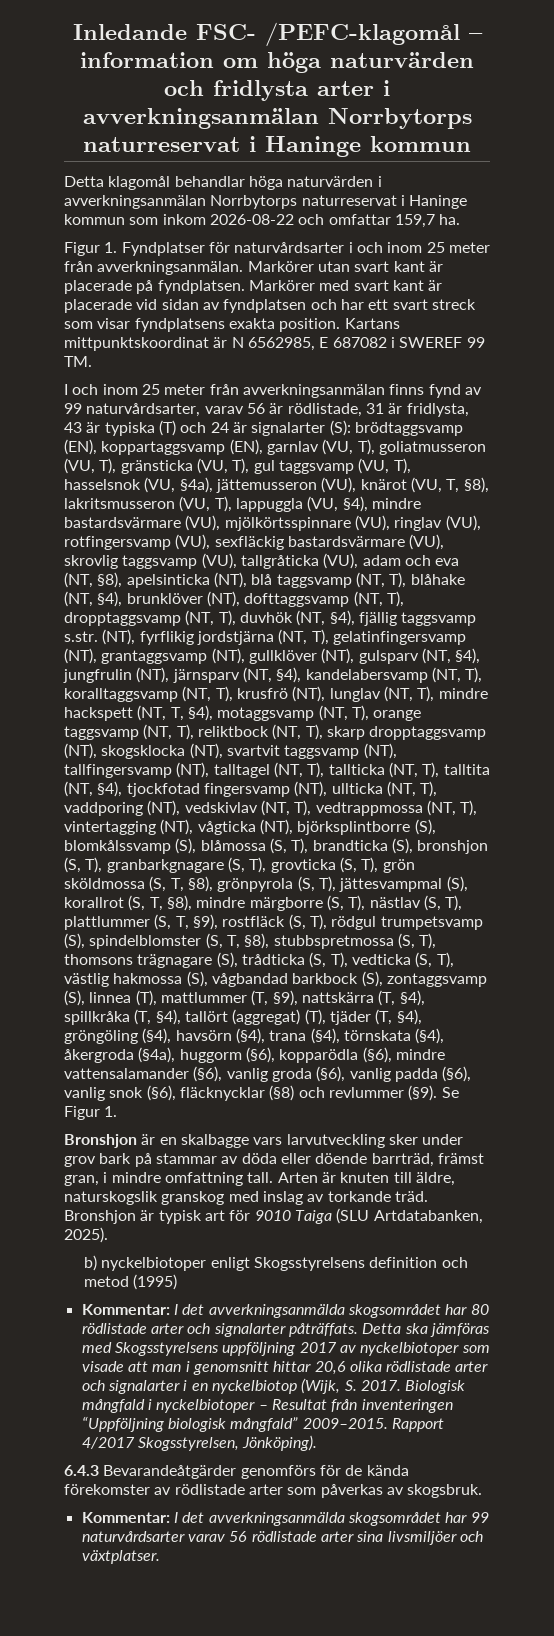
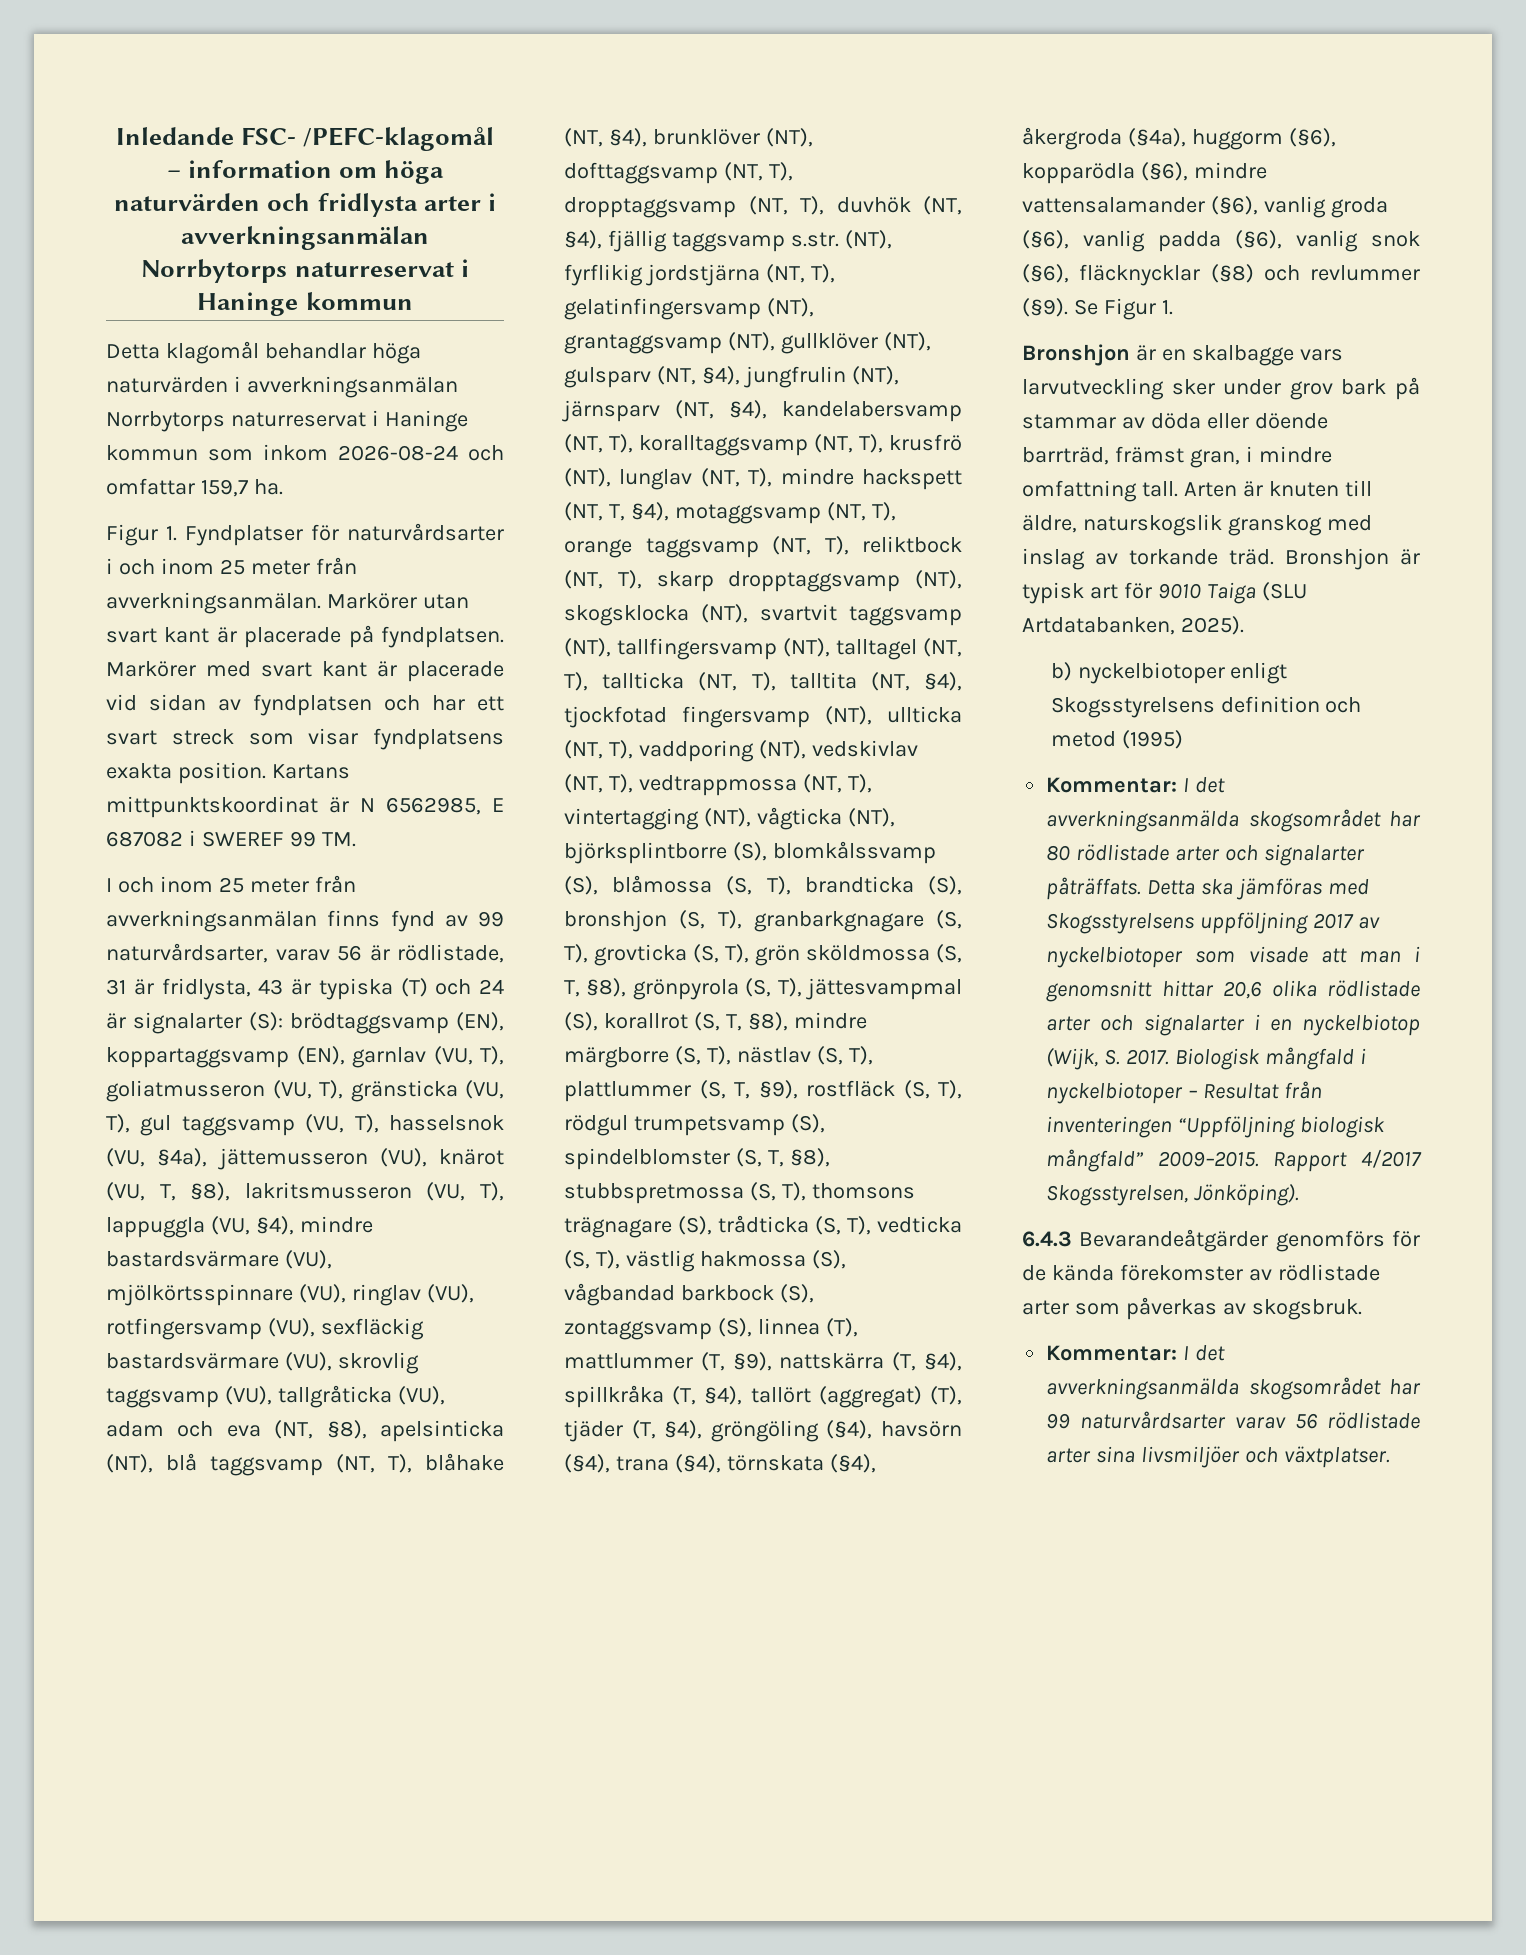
[209,214,294,225] 2026-08-22 -> [338,445,458,461] 2026-08-24

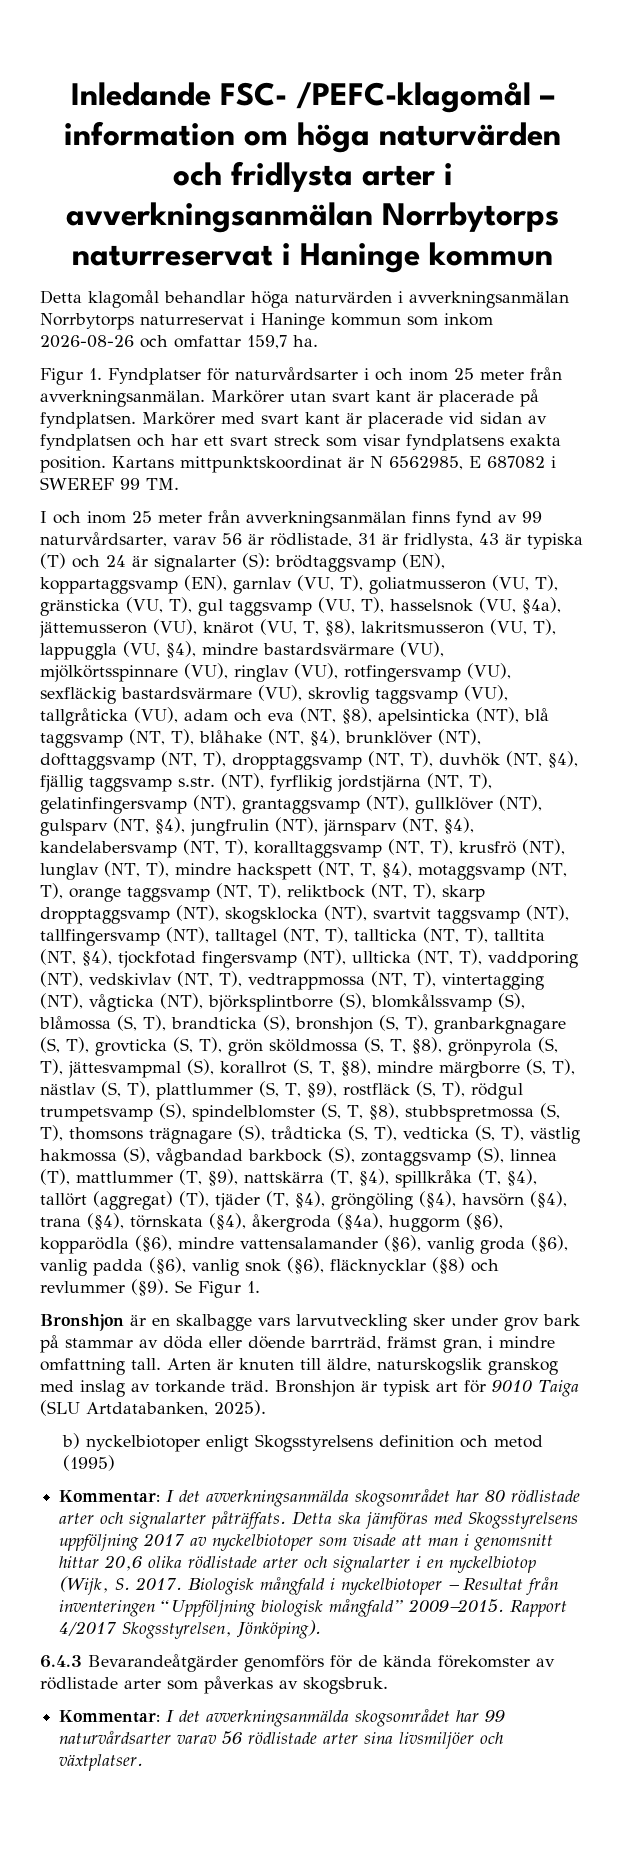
[338,445,458,461] 2026-08-24 -> [40,335,134,348] 2026-08-26

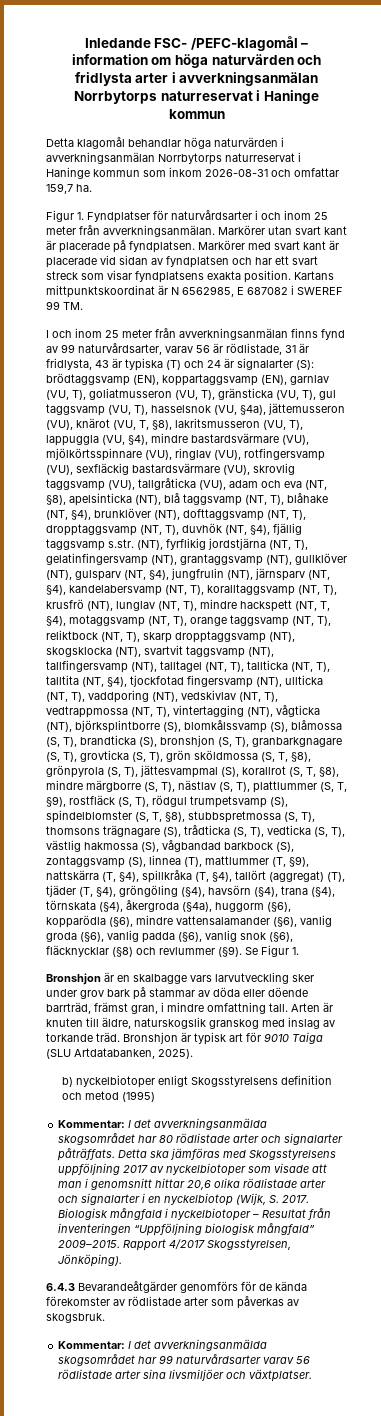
[40,335,134,348] 2026-08-26 -> [205,169,268,177] 2026-08-31

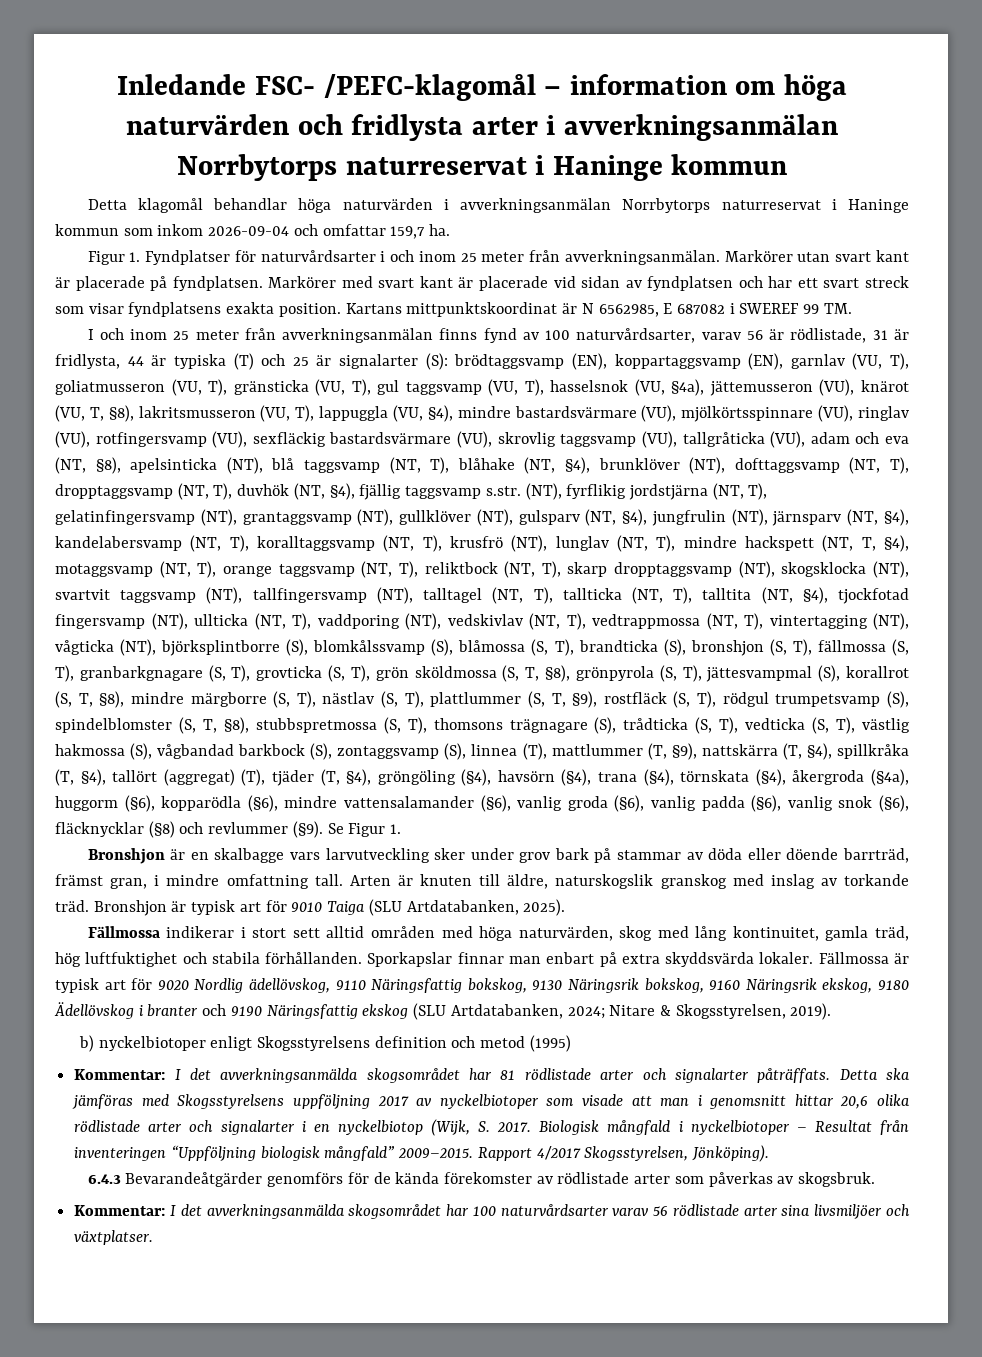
[205,169,268,177] 2026-08-31 -> [208,226,290,236] 2026-09-04
[61,344,75,353] 99 -> [545,330,571,340] 100
[95,360,109,368] 43 -> [127,356,144,366] 44
[207,360,221,368] 24 -> [292,357,309,366] 25
(249, 742) none -> [817,639,910,656] [55,665,74,682] fällmossa (S, T),
(193, 1054) none -> [87,926,909,941] [55,952,910,967] [55,978,910,993] [54,1002,832,1020] // Fällmossa indikerar i stort sett alltid områden med höga naturvärden, skog med lång kontinuitet, gamla träd, hög luftfuktighet och stabila förhållanden. Sporkapslar finnar man enbart på extra skyddsvärda lokaler. Fällmossa är typisk art för 9020 Nordlig ädellövskog, 9110 Näringsfattig bokskog, 9130 Näringsrik bokskog, 9160 Näringsrik ekskog, 9180 Ädellövskog i branter och 9190 Näringsfattig ekskog (SLU Artdatabanken, 2024; Nitare & Skogsstyrelsen, 2019).
[159,1135,174,1143] 80 -> [500,1070,516,1080] 81
[159,1355,174,1364] 99 -> [472,1206,496,1216] 100

